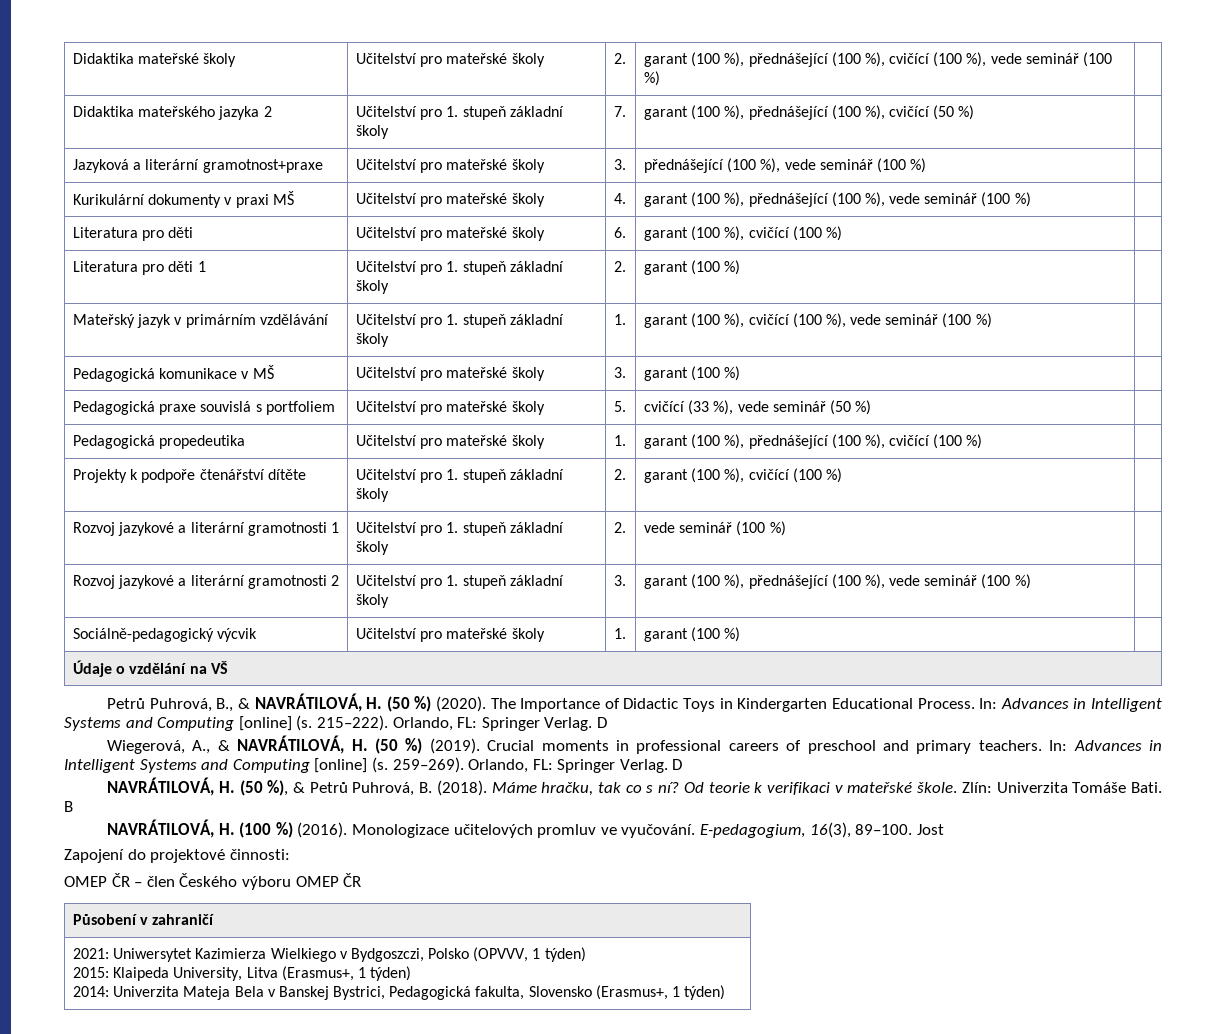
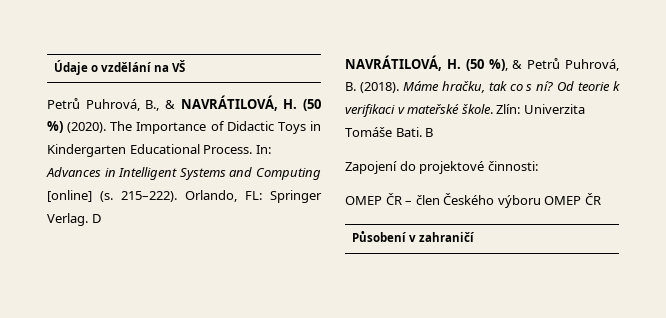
[72,53,237,67] [355,53,545,67] [613,53,626,64] [643,52,1112,67] [643,71,660,86] [72,106,272,120] [355,106,564,120] [355,125,389,139] [613,106,626,117] [643,105,975,120] [72,159,323,173] [355,159,545,173] [613,159,626,170] [643,158,927,173] [72,191,294,208] [355,193,545,207] [613,193,626,204] [643,192,1031,207] [72,227,194,241] [355,227,545,241] [613,227,626,238] [643,226,842,241] [72,261,206,275] [355,261,564,275] [355,280,389,294] [613,261,626,272] [643,260,741,275] [72,314,329,328] [355,314,564,328] [355,333,389,347] [613,314,626,325] [643,313,992,328] [72,365,274,382] [355,367,545,381] [613,367,626,378] [643,366,741,381] [72,401,335,415] [355,401,545,415] [613,401,626,412] [643,400,872,415] [72,435,246,449] [355,435,545,449] [613,435,626,446] [643,434,983,449] [72,469,306,483] [355,469,564,483] [355,488,389,502] [613,469,626,480] [643,468,842,483] [72,522,339,536] [355,522,564,536] [355,541,389,555] [613,522,626,533] [643,521,786,536] [72,575,339,589] [355,575,564,589] [355,594,389,608] [613,575,626,586] [643,574,1031,589] [72,628,258,642] [355,628,545,642] [613,628,626,639] [643,627,741,642] Didaktika mateřské školy | Učitelství pro mateřské školy | 2. | garant (100 %), přednášející (100 %), cvičící (100 %), vede seminář (100 %) | // Didaktika mateřského jazyka 2 | Učitelství pro 1. stupeň základní školy | 7. | garant (100 %), přednášející (100 %), cvičící (50 %) | // Jazyková a literární gramotnost+praxe | Učitelství pro mateřské školy | 3. | přednášející (100 %), vede seminář (100 %) | // Kurikulární dokumenty v praxi MŠ | Učitelství pro mateřské školy | 4. | garant (100 %), přednášející (100 %), vede seminář (100 %) | // Literatura pro děti | Učitelství pro mateřské školy | 6. | garant (100 %), cvičící (100 %) | // Literatura pro děti 1 | Učitelství pro 1. stupeň základní školy | 2. | garant (100 %) | // Mateřský jazyk v primárním vzdělávání | Učitelství pro 1. stupeň základní školy | 1. | garant (100 %), cvičící (100 %), vede seminář (100 %) | // Pedagogická komunikace v MŠ | Učitelství pro mateřské školy | 3. | garant (100 %) | // Pedagogická praxe souvislá s portfoliem | Učitelství pro mateřské školy | 5. | cvičící (33 %), vede seminář (50 %) | // Pedagogická propedeutika | Učitelství pro mateřské školy | 1. | garant (100 %), přednášející (100 %), cvičící (100 %) | // Projekty k podpoře čtenářství dítěte | Učitelství pro 1. stupeň základní školy | 2. | garant (100 %), cvičící (100 %) | // Rozvoj jazykové a literární gramotnosti 1 | Učitelství pro 1. stupeň základní školy | 2. | vede seminář (100 %) | // Rozvoj jazykové a literární gramotnosti 2 | Učitelství pro 1. stupeň základní školy | 3. | garant (100 %), přednášející (100 %), vede seminář (100 %) | // Sociálně-pedagogický výcvik | Učitelství pro mateřské školy | 1. | garant (100 %) | // -> (53, 67) none
[107,735,1162,754] [64,757,683,773] // Wiegerová, A., & NAVRÁTILOVÁ, H. (50 %) (2019). Crucial moments in professional careers of preschool and primary teachers. In: Advances in Intelligent Systems and Computing [online] (s. 259–269). Orlando, FL: Springer Verlag. D -> (101, 218) none
[107,819,944,838] // NAVRÁTILOVÁ, H. (100 %) (2016). Monologizace učitelových promluv ve vyučování. E-pedagogium, 16(3), 89–100. Jost -> (434, 132) none
[72,947,586,962] [72,966,412,981] [72,985,726,1000] // 2021: Uniwersytet Kazimierza Wielkiego v Bydgoszczi, Polsko (OPVVV, 1 týden) // 2015: Klaipeda University, Litva (Erasmus+, 1 týden) // 2014: Univerzita Mateja Bela v Banskej Bystrici, Pedagogická fakulta, Slovensko (Erasmus+, 1 týden) -> (474, 237) none

